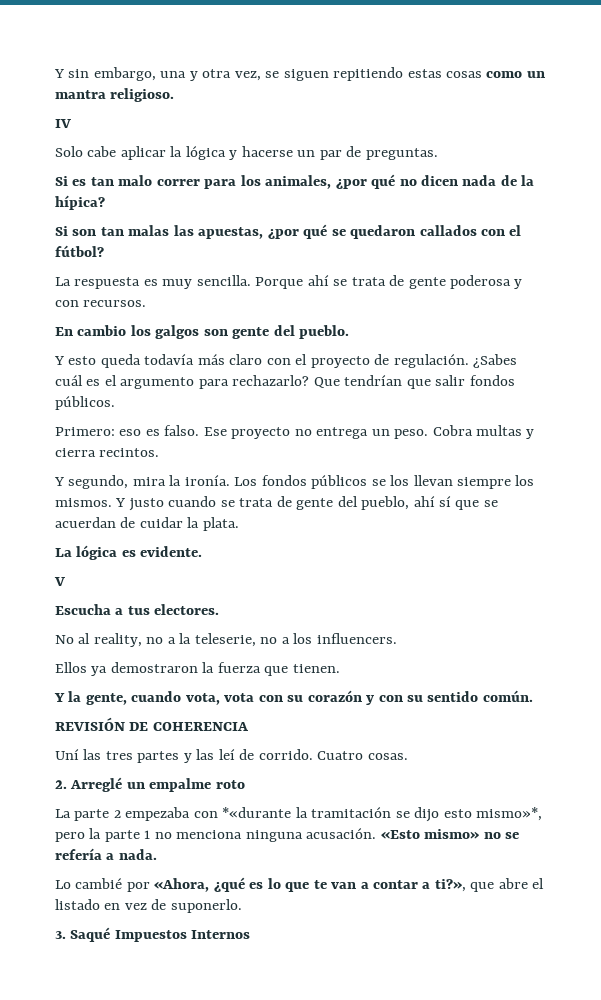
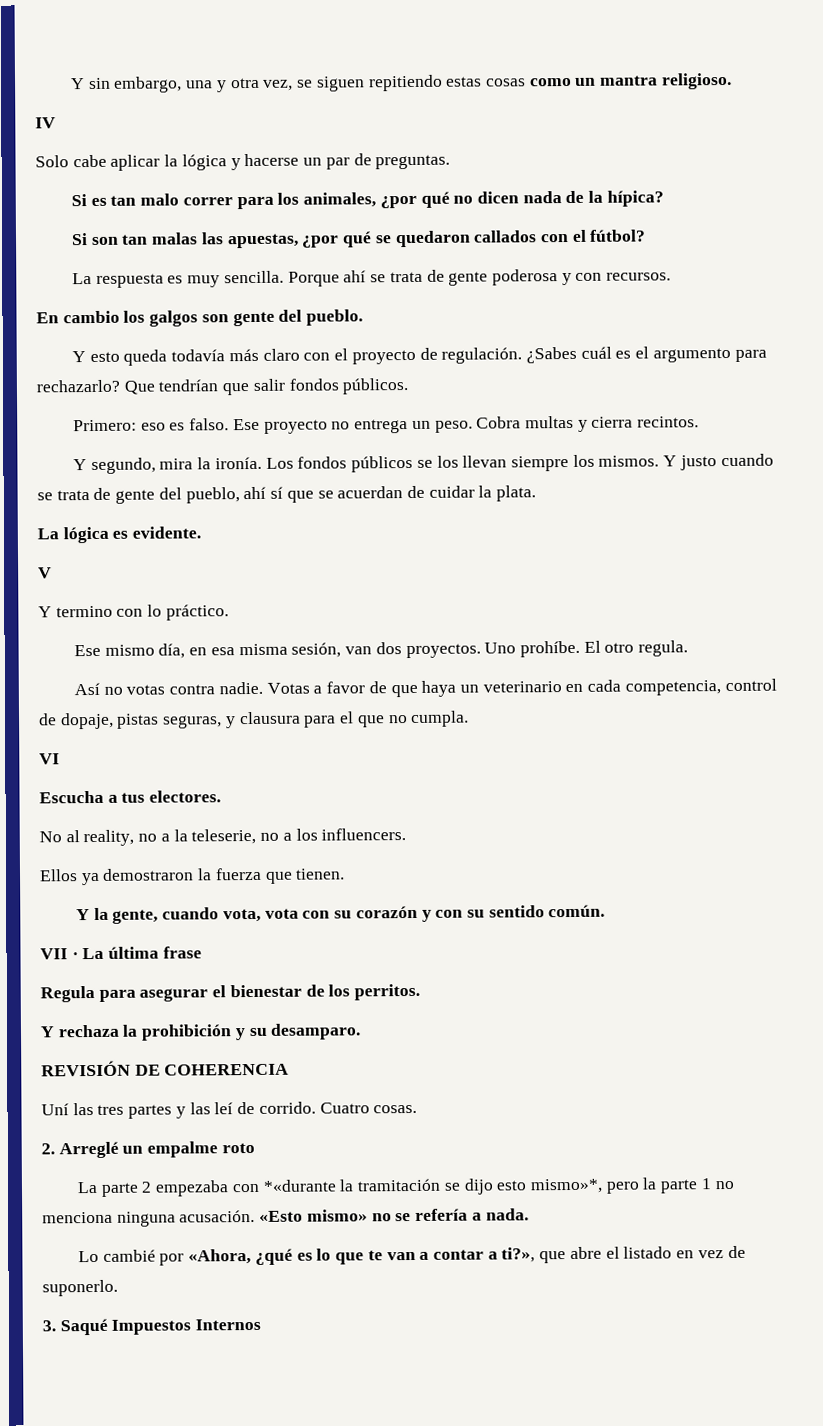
(65, 581) none -> [38,604,229,621] [73,640,689,659] [73,678,777,698] [38,710,470,730] [39,753,60,765] // Y termino con lo práctico. // Ese mismo día, en esa misma sesión, van dos proyectos. Uno prohíbe. El otro regula. // Así no votas contra nadie. Votas a favor de que haya un veterinario en cada competencia, control de dopaje, pistas seguras, y clausura para el que no cumpla. // VI
(533, 696) none -> [40,946,202,960] [40,983,421,1003] [40,1023,362,1041] // VII · La última frase // Regula para asegurar el bienestar de los perritos. // Y rechaza la prohibición y su desamparo.

